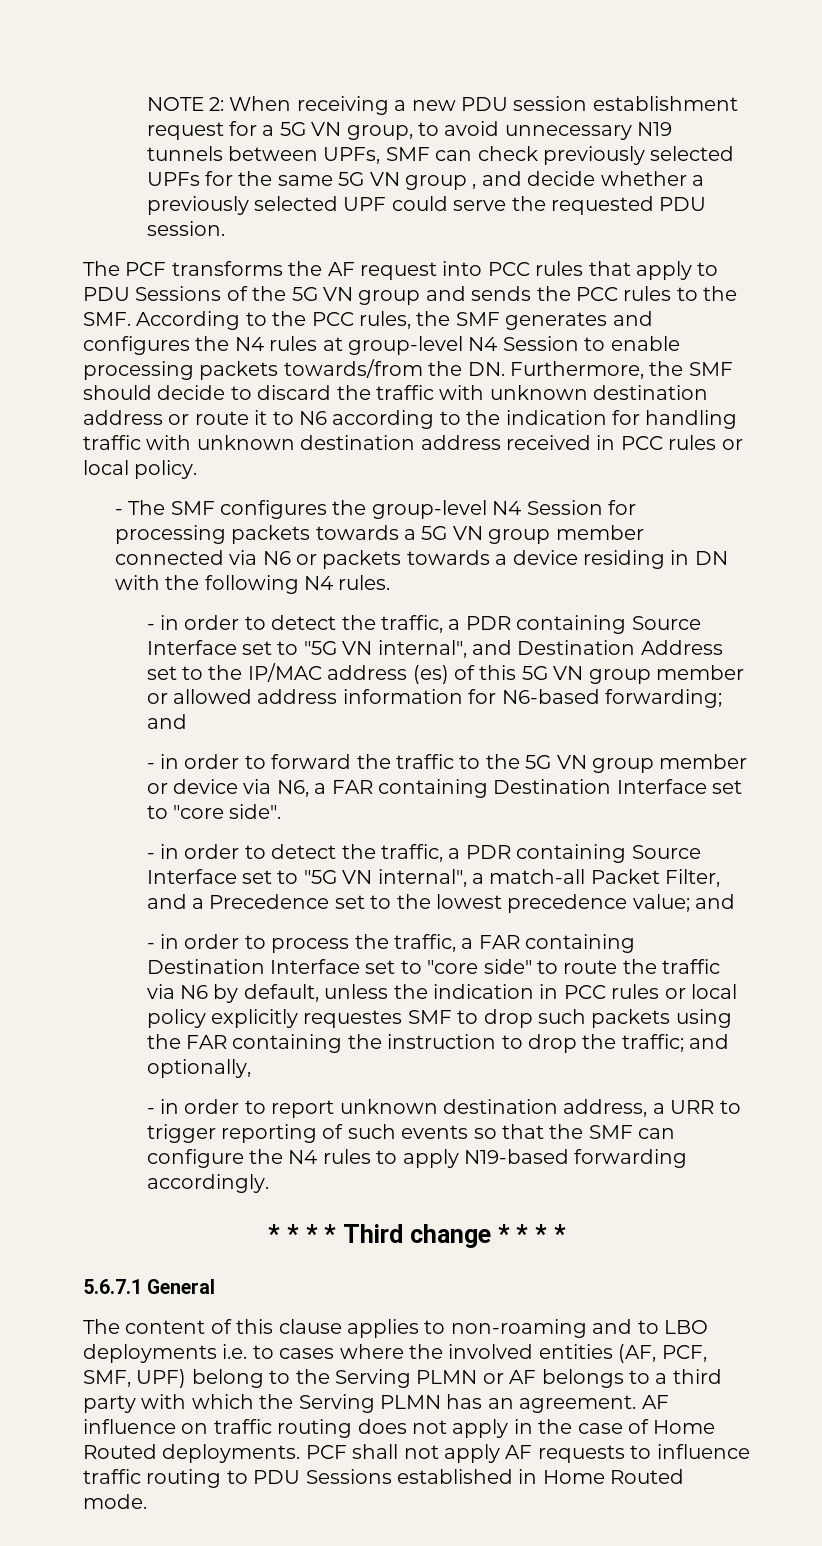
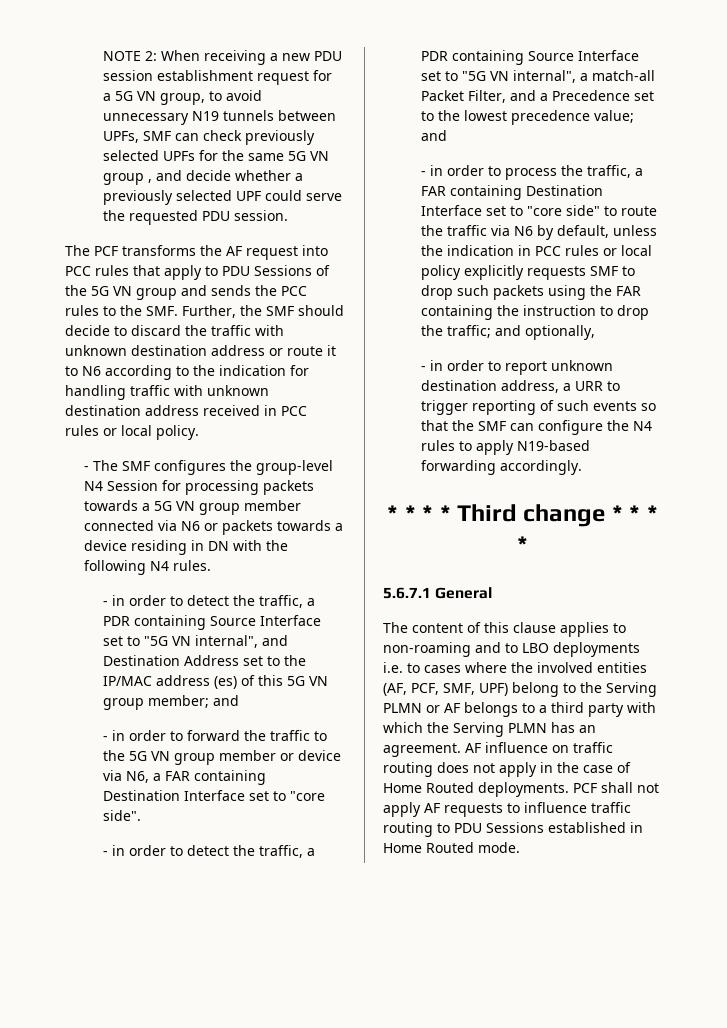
[136,311,653,330] [83,336,680,355] [83,359,644,380] According to the PCC rules, the SMF generates and configures the N4 rules at group-level N4 Session to enable processing packets towards/from the DN. Furthermore, -> [182,305,236,318] Further,
[655,665,744,680] [146,689,722,708] member or allowed address information for N6-based forwarding; -> [148,695,210,708] member;
[303,1010,403,1028] requestes -> [527,266,587,280] requests

